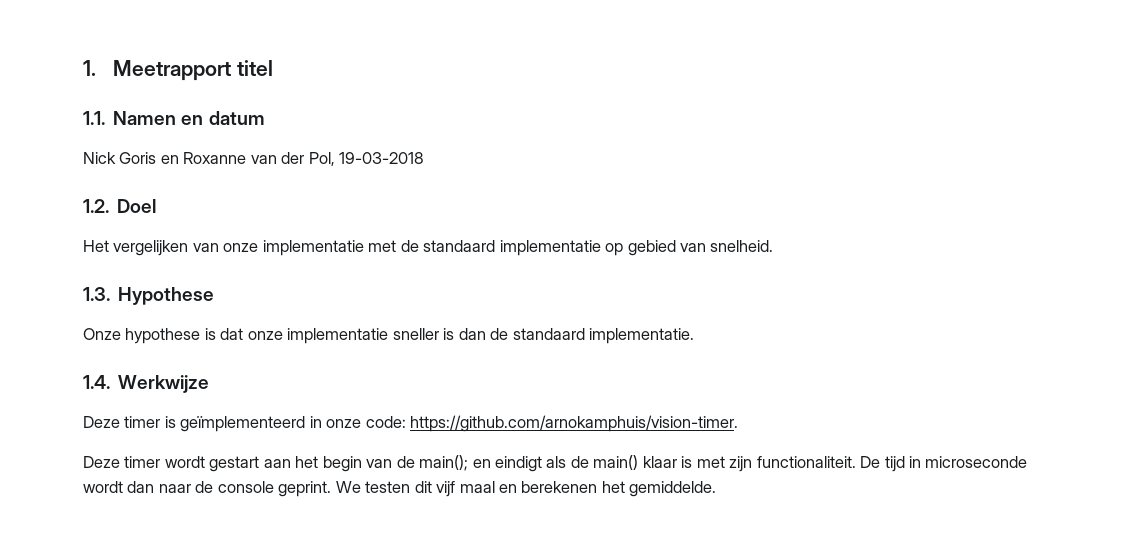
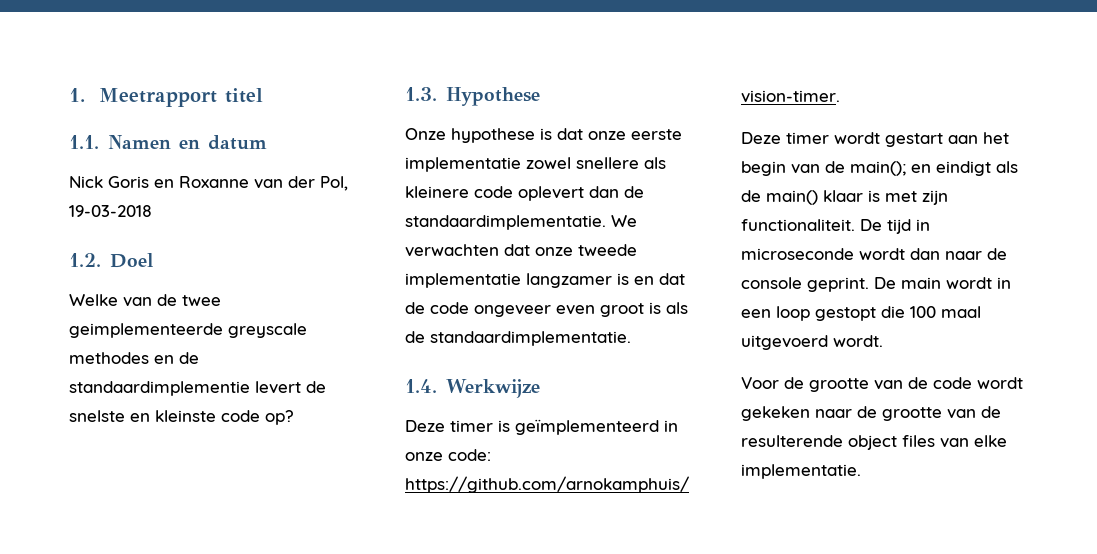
[83,240,774,256] Het vergelijken van onze implementatie met de standaard implementatie op gebied van snelheid. -> [69,294,221,307] [69,323,307,338] [69,352,199,364] [69,381,326,396] [69,410,294,425] Welke van de twee geimplementeerde greyscale methodes en de standaardimplementie levert de snelste en kleinste code op?
[287,328,695,344] implementatie sneller is dan de standaard implementatie. -> [631,129,682,140] [405,157,666,172] [405,186,644,201] [405,215,637,230] [405,244,637,257] [405,273,685,288] [405,302,688,317] [405,331,631,346] eerste implementatie zowel snellere als kleinere code oplevert dan de standaardimplementatie. We verwachten dat onze tweede implementatie langzamer is en dat de code ongeveer even groot is als de standaardimplementatie.
[335,481,717,497] We testen dit vijf maal en berekenen het gemiddelde. -> [874,277,1011,289] [741,306,981,321] [741,335,883,350] [741,377,1023,392] [741,406,1001,421] [741,435,1007,450] [741,464,861,479] De main wordt in een loop gestopt die 100 maal uitgevoerd wordt. // Voor de grootte van de code wordt gekeken naar de grootte van de resulterende object files van elke implementatie.

